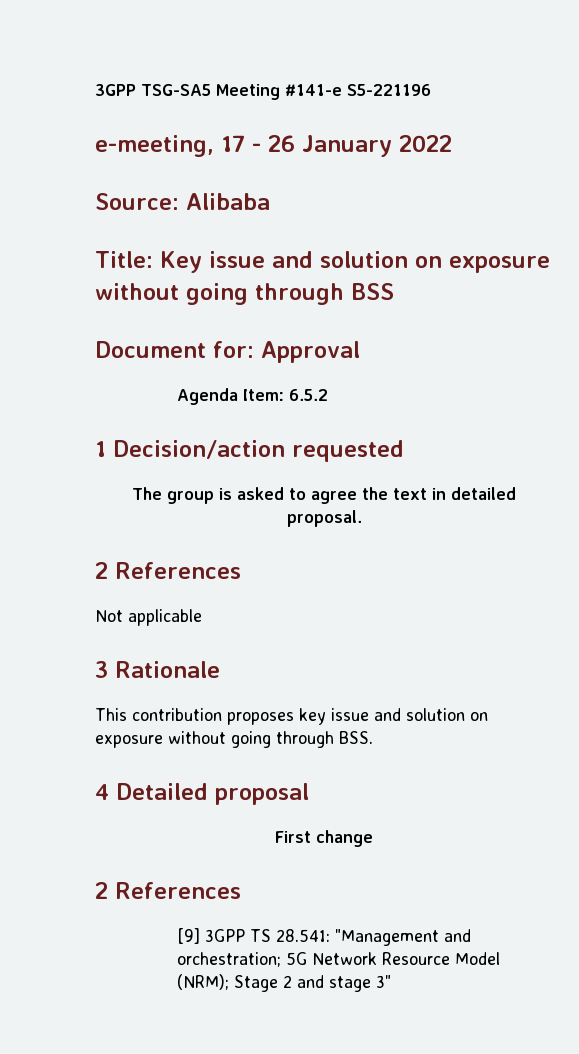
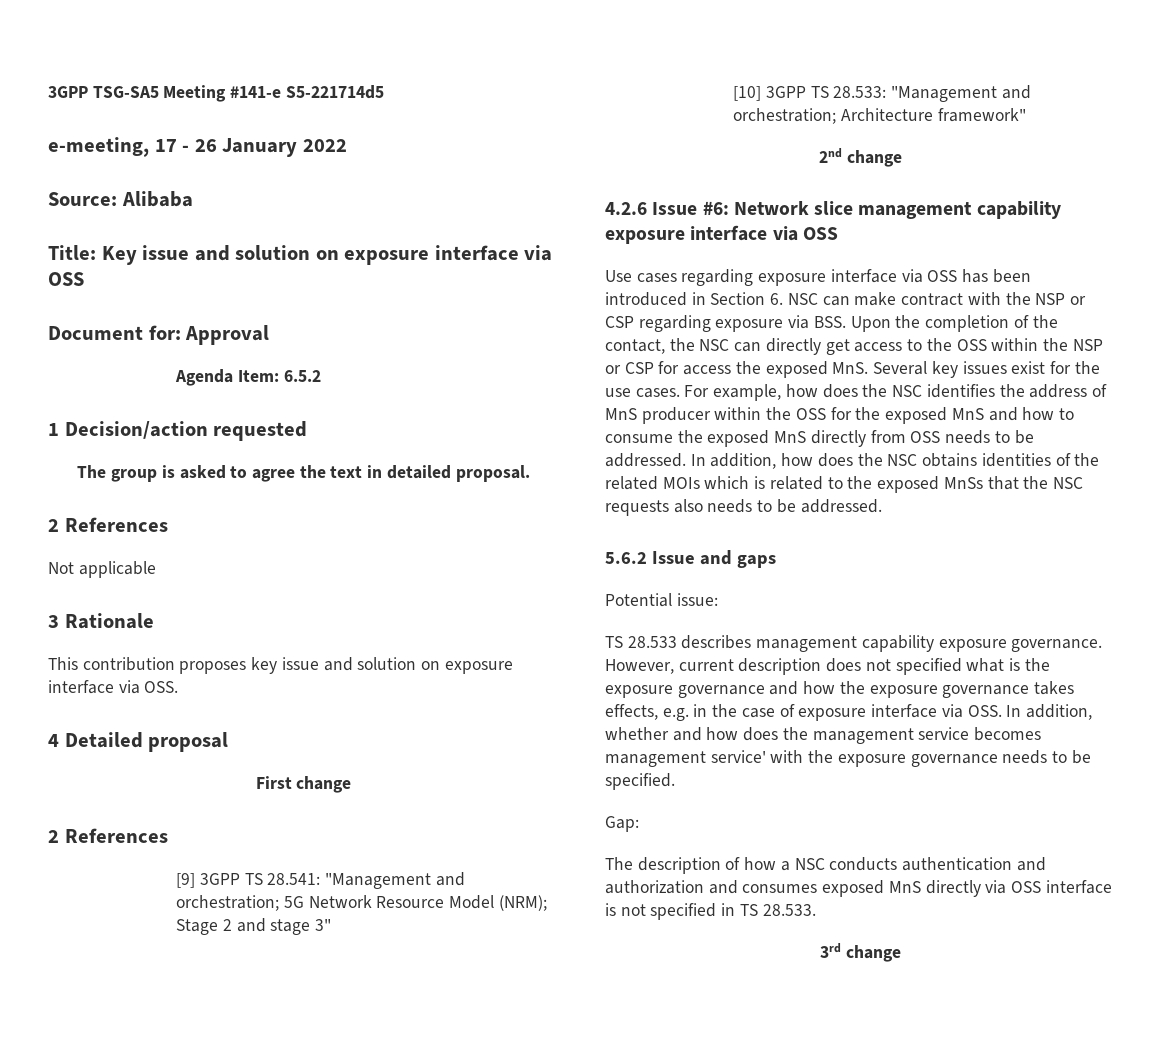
[347,84,431,96] S5-221196 -> [285,85,384,99] S5-221714d5
[95,283,394,305] without going through BSS -> [434,245,553,261] [48,272,84,286] interface via OSS
[168,731,373,748] without going through BSS. -> [48,680,179,694] interface via OSS.
(392, 981) none -> [733,85,1031,102] [733,108,1026,124] [819,148,902,167] [605,201,1061,219] [605,225,838,244] [605,269,1031,286] [605,292,1086,306] [605,315,1058,332] [605,338,1103,355] [605,361,1100,378] [605,384,1107,401] [605,407,1074,424] [605,430,1034,447] [605,453,1100,469] [605,476,1083,493] [605,499,882,516] [605,550,776,568] [605,593,718,607] [605,635,1103,652] [605,658,1050,675] [605,681,1075,698] [605,704,1092,721] [605,727,1042,744] [605,750,1091,767] [605,773,675,790] [605,816,639,832] [605,857,1046,874] [605,880,1112,897] [605,903,816,920] [820,943,901,962] // [10] 3GPP TS 28.533: "Management and orchestration; Architecture framework" // 2nd change // 4.2.6 Issue #6: Network slice management capability exposure interface via OSS // Use cases regarding exposure interface via OSS has been introduced in Section 6. NSC can make contract with the NSP or CSP regarding exposure via BSS. Upon the completion of the contact, the NSC can directly get access to the OSS within the NSP or CSP for access the exposed MnS. Several key issues exist for the use cases. For example, how does the NSC identifies the address of MnS producer within the OSS for the exposed MnS and how to consume the exposed MnS directly from OSS needs to be addressed. In addition, how does the NSC obtains identities of the related MOIs which is related to the exposed MnSs that the NSC requests also needs to be addressed. // 5.6.2 Issue and gaps // Potential issue: // TS 28.533 describes management capability exposure governance. However, current description does not specified what is the exposure governance and how the exposure governance takes effects, e.g. in the case of exposure interface via OSS. In addition, whether and how does the management service becomes management service' with the exposure governance needs to be specified. // Gap: // The description of how a NSC conducts authentication and authorization and consumes exposed MnS directly via OSS interface is not specified in TS 28.533. // 3rd change

